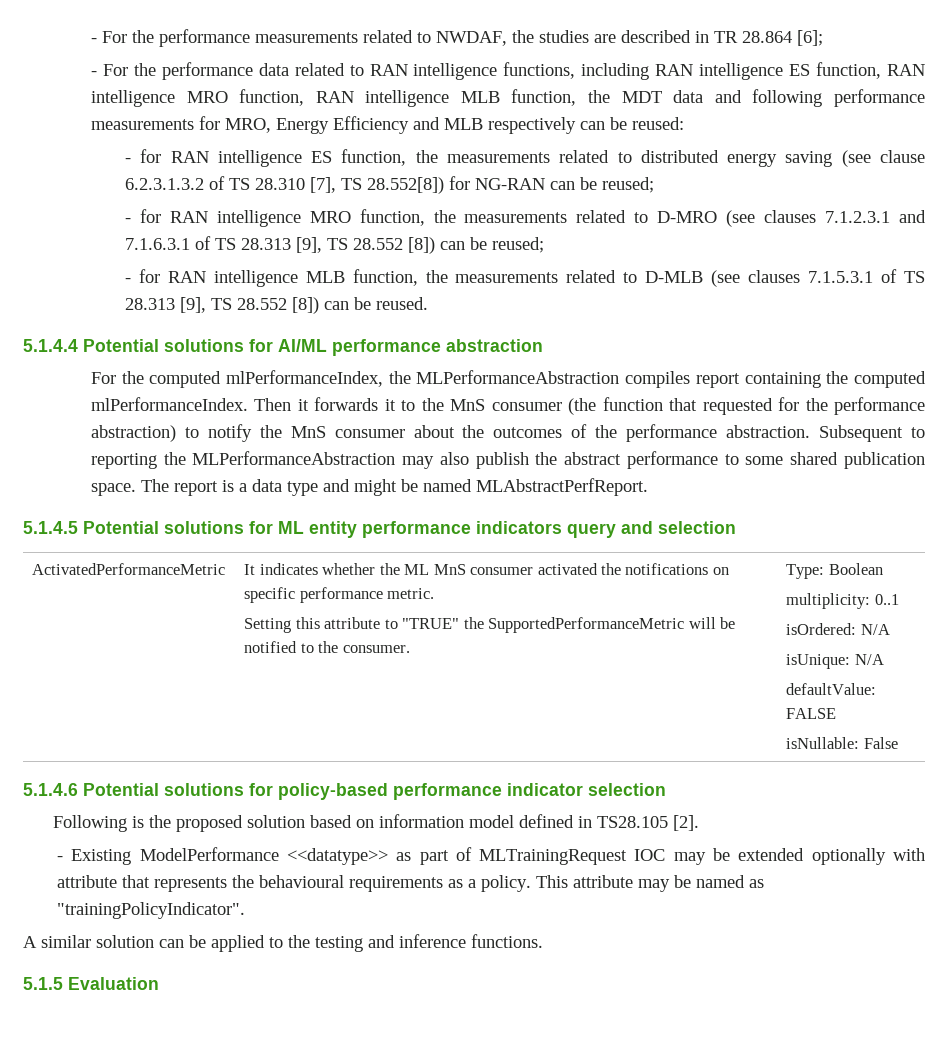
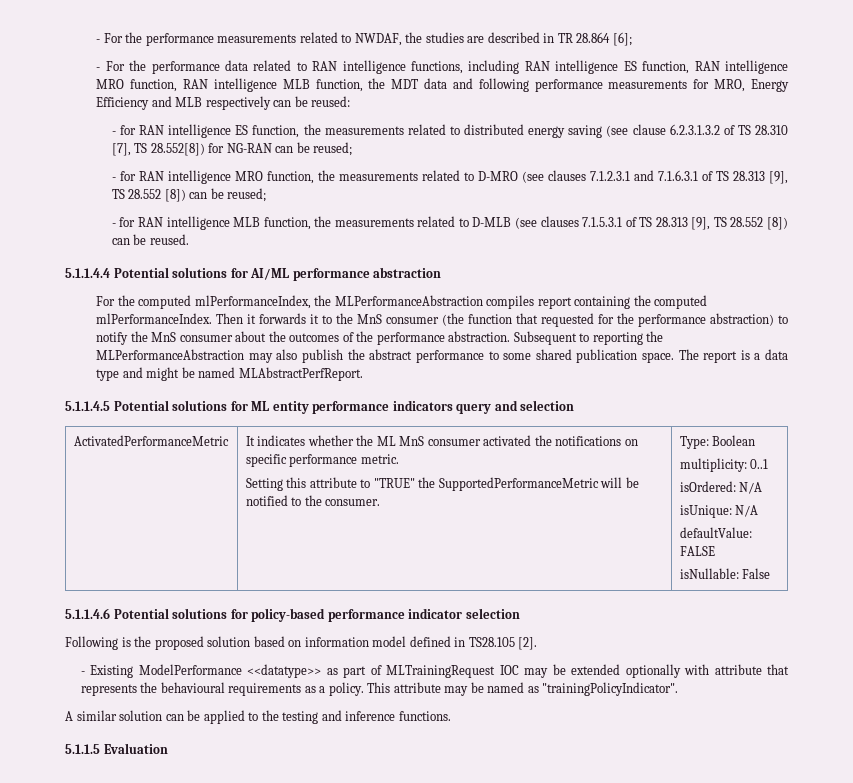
[23,339,78,352] 5.1.4.4 -> [65,268,110,278] 5.1.1.4.4
[23,521,78,534] 5.1.4.5 -> [65,401,110,411] 5.1.1.4.5
[23,783,78,796] 5.1.4.6 -> [65,608,110,619] 5.1.1.4.6
[23,977,63,990] 5.1.5 -> [65,744,100,754] 5.1.1.5

